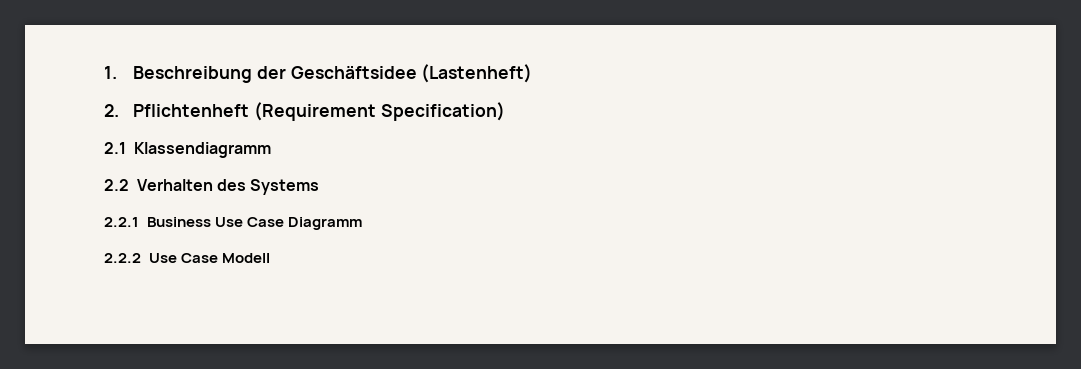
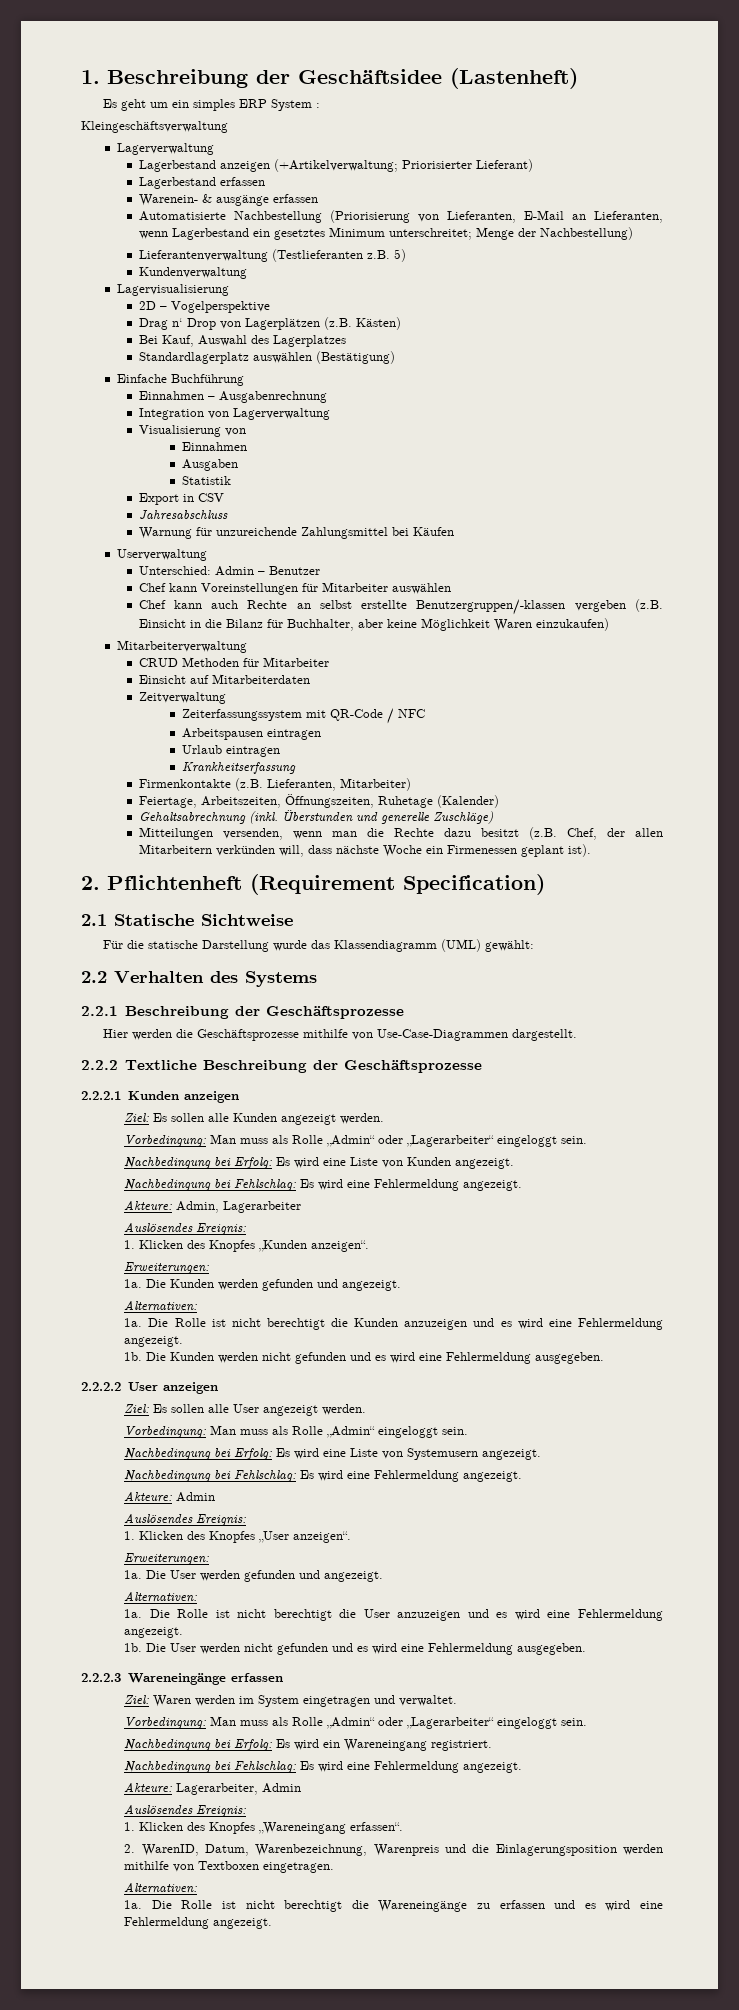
(533, 73) none -> [102,99,320,111] [81,121,228,133] [116,143,214,155] [138,159,533,172] [138,177,265,189] [138,194,318,206] [138,210,663,223] [138,227,633,240] [138,249,406,262] [138,267,247,279] [116,284,229,296] [138,301,270,313] [138,317,401,330] [138,335,346,347] [138,351,395,364] [116,374,244,386] [138,391,327,403] [138,408,330,420] [138,425,246,437] [181,442,247,451] [181,459,238,471] [181,476,231,485] [138,493,224,505] [138,510,228,520] [138,527,454,539] [116,549,207,561] [138,566,320,576] [138,582,451,595] [138,599,663,615] [138,618,609,631] [116,640,247,653] [138,657,329,667] [138,674,310,684] [138,692,226,704] [181,708,425,724] [181,728,321,740] [181,745,280,757] [181,762,296,774] [138,778,411,791] [138,794,499,808] [138,810,493,824] [138,827,663,840] [138,844,591,857] // Es geht um ein simples ERP System : // Kleingeschäftsverwaltung // Lagerverwaltung // Lagerbestand anzeigen (+Artikelverwaltung; Priorisierter Lieferant) // Lagerbestand erfassen // Warenein- & ausgänge erfassen // Automatisierte Nachbestellung (Priorisierung von Lieferanten, E-Mail an Lieferanten, wenn Lagerbestand ein gesetztes Minimum unterschreitet; Menge der Nachbestellung) // Lieferantenverwaltung (Testlieferanten z.B. 5) // Kundenverwaltung // Lagervisualisierung // 2D – Vogelperspektive // Drag n‘ Drop von Lagerplätzen (z.B. Kästen) // Bei Kauf, Auswahl des Lagerplatzes // Standardlagerplatz auswählen (Bestätigung) // Einfache Buchführung // Einnahmen – Ausgabenrechnung // Integration von Lagerverwaltung // Visualisierung von // Einnahmen // Ausgaben // Statistik // Export in CSV // Jahresabschluss // Warnung für unzureichende Zahlungsmittel bei Käufen // Userverwaltung // Unterschied: Admin – Benutzer // Chef kann Voreinstellungen für Mitarbeiter auswählen // Chef kann auch Rechte an selbst erstellte Benutzergruppen/-klassen vergeben (z.B. Einsicht in die Bilanz für Buchhalter, aber keine Möglichkeit Waren einzukaufen) // Mitarbeiterverwaltung // CRUD Methoden für Mitarbeiter // Einsicht auf Mitarbeiterdaten // Zeitverwaltung // Zeiterfassungssystem mit QR-Code / NFC // Arbeitspausen eintragen // Urlaub eintragen // Krankheitserfassung // Firmenkontakte (z.B. Lieferanten, Mitarbeiter) // Feiertage, Arbeitszeiten, Öffnungszeiten, Ruhetage (Kalender) // Gehaltsabrechnung (inkl. Überstunden und generelle Zuschläge) // Mitteilungen versenden, wenn man die Rechte dazu besitzt (z.B. Chef, der allen Mitarbeitern verkünden will, dass nächste Woche ein Firmenessen geplant ist).
(126, 148) none -> [113,914,293,926] [102,940,330,952] Statische Sichtweise // Für die statische Darstellung wurde das
(271, 150) none -> [440,939,534,952] (UML) gewählt:
[146,217,362,230] [104,253,270,263] Business Use Case Diagramm // 2.2.2 Use Case Modell -> [124,1006,404,1019] [102,1029,577,1041] [81,1060,482,1073] [81,1091,239,1103] [124,1113,385,1125] [124,1134,588,1147] [124,1157,515,1169] [124,1179,523,1191] [124,1200,302,1213] [124,1222,247,1235] [124,1240,370,1252] [124,1262,210,1274] [124,1279,402,1291] [124,1300,198,1311] [124,1318,664,1330] [124,1336,184,1347] [124,1352,605,1364] [81,1382,218,1394] [124,1404,367,1416] [124,1425,469,1438] [124,1448,542,1460] [124,1470,523,1482] [124,1491,216,1502] [124,1513,247,1526] [124,1531,352,1543] [124,1553,210,1565] [124,1570,384,1582] [124,1591,198,1602] [124,1609,663,1621] [124,1627,184,1638] [124,1643,587,1655] [81,1673,283,1685] [124,1695,458,1707] [124,1716,588,1729] [124,1739,493,1751] [124,1761,523,1773] [124,1782,302,1795] [124,1804,247,1817] [124,1822,404,1834] [124,1844,663,1856] [124,1861,335,1873] [124,1882,198,1893] [124,1900,664,1912] [124,1917,273,1929] Beschreibung der Geschäftsprozesse // Hier werden die Geschäftsprozesse mithilfe von Use-Case-Diagrammen dargestellt. // 2.2.2 Textliche Beschreibung der Geschäftsprozesse // 2.2.2.1 Kunden anzeigen // Ziel: Es sollen alle Kunden angezeigt werden. // Vorbedingung: Man muss als Rolle „Admin“ oder „Lagerarbeiter“ eingeloggt sein. // Nachbedingung bei Erfolg: Es wird eine Liste von Kunden angezeigt. // Nachbedingung bei Fehlschlag: Es wird eine Fehlermeldung angezeigt. // Akteure: Admin, Lagerarbeiter // Auslösendes Ereignis: // 1. Klicken des Knopfes „Kunden anzeigen“. // Erweiterungen: // 1a. Die Kunden werden gefunden und angezeigt. // Alternativen: // 1a. Die Rolle ist nicht berechtigt die Kunden anzuzeigen und es wird eine Fehlermeldung angezeigt. // 1b. Die Kunden werden nicht gefunden und es wird eine Fehlermeldung ausgegeben. // 2.2.2.2 User anzeigen // Ziel: Es sollen alle User angezeigt werden. // Vorbedingung: Man muss als Rolle „Admin“ eingeloggt sein. // Nachbedingung bei Erfolg: Es wird eine Liste von Systemusern angezeigt. // Nachbedingung bei Fehlschlag: Es wird eine Fehlermeldung angezeigt. // Akteure: Admin // Auslösendes Ereignis: // 1. Klicken des Knopfes „User anzeigen“. // Erweiterungen: // 1a. Die User werden gefunden und angezeigt. // Alternativen: // 1a. Die Rolle ist nicht berechtigt die User anzuzeigen und es wird eine Fehlermeldung angezeigt. // 1b. Die User werden nicht gefunden und es wird eine Fehlermeldung ausgegeben. // 2.2.2.3 Wareneingänge erfassen // Ziel: Waren werden im System eingetragen und verwaltet. // Vorbedingung: Man muss als Rolle „Admin“ oder „Lagerarbeiter“ eingeloggt sein. // Nachbedingung bei Erfolg: Es wird ein Wareneingang registriert. // Nachbedingung bei Fehlschlag: Es wird eine Fehlermeldung angezeigt. // Akteure: Lagerarbeiter, Admin // Auslösendes Ereignis: // 1. Klicken des Knopfes „Wareneingang erfassen“. // 2. WarenID, Datum, Warenbezeichnung, Warenpreis und die Einlagerungsposition werden mithilfe von Textboxen eingetragen. // Alternativen: // 1a. Die Rolle ist nicht berechtigt die Wareneingänge zu erfassen und es wird eine Fehlermeldung angezeigt.

